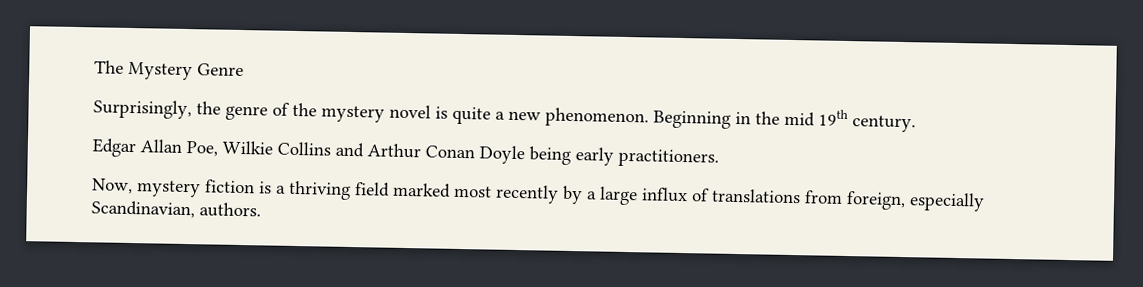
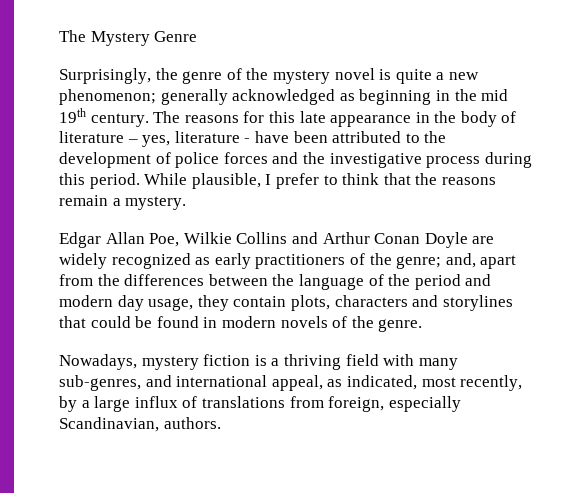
[545,107,731,129] phenomenon. Beginning -> [59,89,432,105] phenomenon; generally acknowledged as beginning
(916, 124) none -> [153,111,517,127] [59,131,447,147] [59,152,532,168] [59,173,496,189] [59,195,187,210] The reasons for this late appearance in the body of literature – yes, literature - have been attributed to the development of police forces and the investigative process during this period. While plausible, I prefer to think that the reasons remain a mystery.
[529,146,719,168] [92,178,133,195] being early practitioners. // Now, -> [472,236,495,244] [59,253,517,269] [59,274,492,290] [59,295,513,311] [59,316,423,332] [59,354,137,370] are widely recognized as early practitioners of the genre; and, apart from the differences between the language of the period and modern day usage, they contain plots, characters and storylines that could be found in modern novels of the genre. // Nowadays,
[393,182,559,204] marked most recently -> [383,354,458,370] [59,375,523,391] with many sub-genres, and international appeal, as indicated, most recently,

